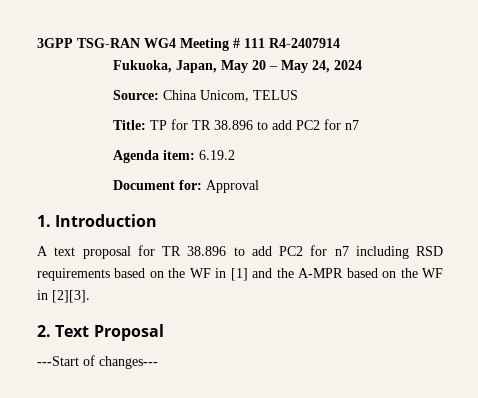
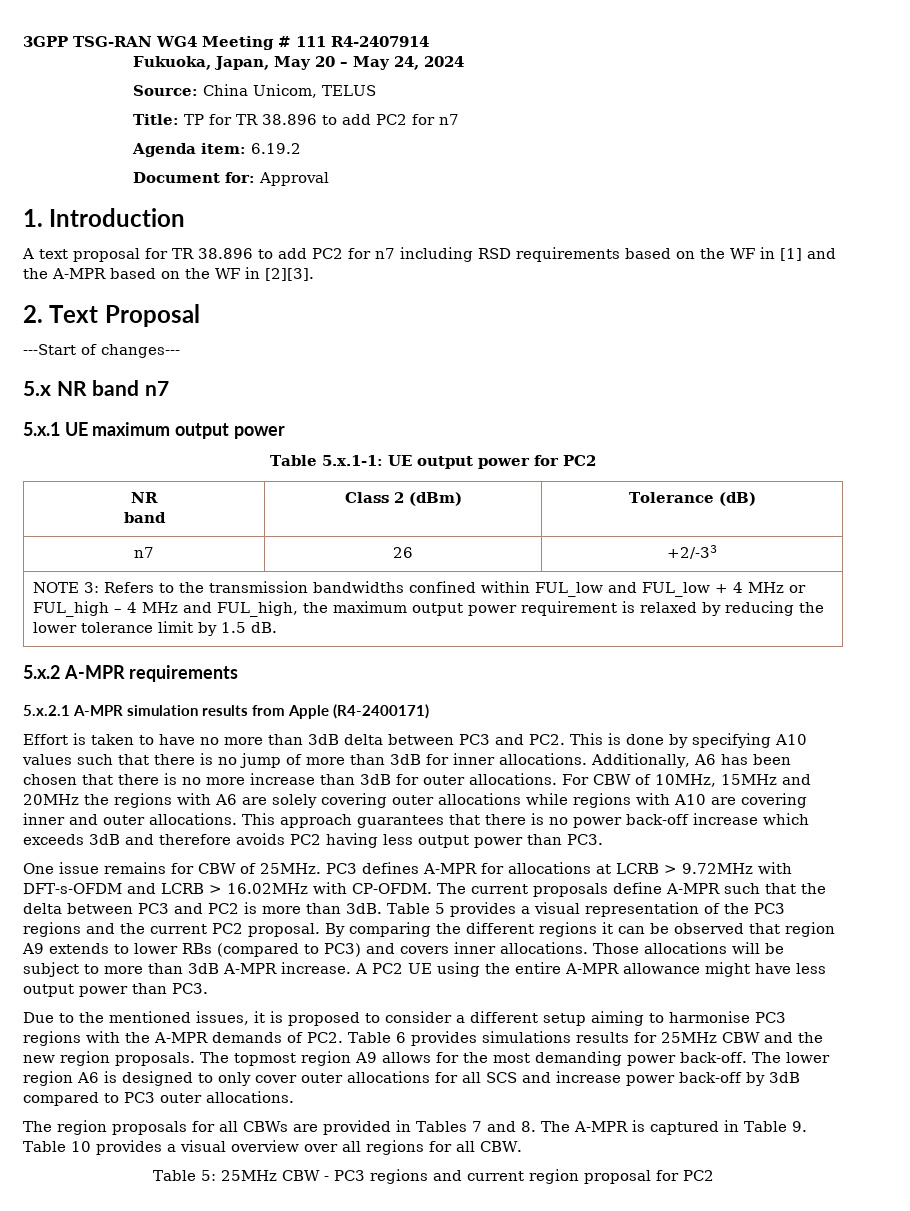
(158, 362) none -> [23,380,169,396] [23,422,285,439] [270,455,596,469] [131,492,158,503] [123,512,166,523] [344,492,462,506] [628,492,756,506] [134,547,154,558] [393,547,413,558] [667,545,717,559] [33,581,807,597] [33,601,825,617] [33,621,278,636] [23,665,239,682] [23,704,430,719] [23,733,807,748] [22,753,791,768] [23,773,811,787] [23,793,807,808] [23,813,809,828] [23,833,603,848] [23,862,792,874] [23,882,826,897] [23,902,785,917] [23,922,835,937] [22,942,784,957] [23,962,826,977] [23,983,208,997] [23,1011,786,1026] [23,1031,823,1046] [23,1051,830,1066] [23,1071,800,1086] [23,1091,294,1106] [23,1120,807,1135] [23,1140,522,1155] [152,1169,714,1184] // 5.x NR band n7 // 5.x.1 UE maximum output power // Table 5.x.1-1: UE output power for PC2 // NR // band | Class 2 (dBm) | Tolerance (dB) // n7 | 26 | +2/-33 // NOTE 3: Refers to the transmission bandwidths confined within FUL_low and FUL_low + 4 MHz or FUL_high – 4 MHz and FUL_high, the maximum output power requirement is relaxed by reducing the lower tolerance limit by 1.5 dB. // 5.x.2 A-MPR requirements // 5.x.2.1 A-MPR simulation results from Apple (R4-2400171) // Effort is taken to have no more than 3dB delta between PC3 and PC2. This is done by specifying A10 values such that there is no jump of more than 3dB for inner allocations. Additionally, A6 has been chosen that there is no more increase than 3dB for outer allocations. For CBW of 10MHz, 15MHz and 20MHz the regions with A6 are solely covering outer allocations while regions with A10 are covering inner and outer allocations. This approach guarantees that there is no power back-off increase which exceeds 3dB and therefore avoids PC2 having less output power than PC3. // One issue remains for CBW of 25MHz. PC3 defines A-MPR for allocations at LCRB > 9.72MHz with DFT-s-OFDM and LCRB > 16.02MHz with CP-OFDM. The current proposals define A-MPR such that the delta between PC3 and PC2 is more than 3dB. Table 5 provides a visual representation of the PC3 regions and the current PC2 proposal. By comparing the different regions it can be observed that region A9 extends to lower RBs (compared to PC3) and covers inner allocations. Those allocations will be subject to more than 3dB A-MPR increase. A PC2 UE using the entire A-MPR allowance might have less output power than PC3. // Due to the mentioned issues, it is proposed to consider a different setup aiming to harmonise PC3 regions with the A-MPR demands of PC2. Table 6 provides simulations results for 25MHz CBW and the new region proposals. The topmost region A9 allows for the most demanding power back-off. The lower region A6 is designed to only cover outer allocations for all SCS and increase power back-off by 3dB compared to PC3 outer allocations. // The region proposals for all CBWs are provided in Tables 7 and 8. The A-MPR is captured in Table 9. Table 10 provides a visual overview over all regions for all CBW. // Table 5: 25MHz CBW - PC3 regions and current region proposal for PC2

